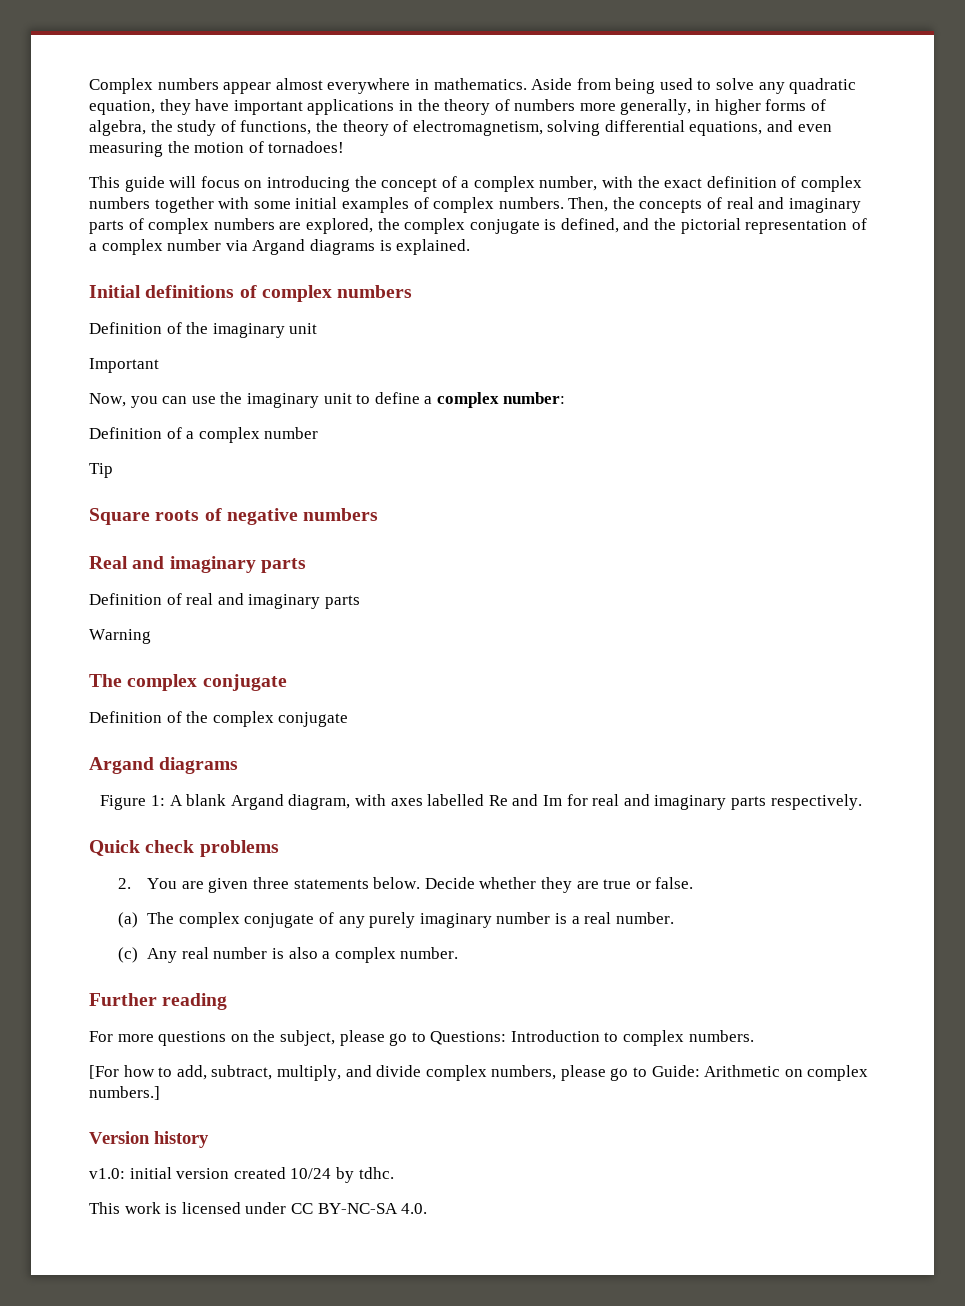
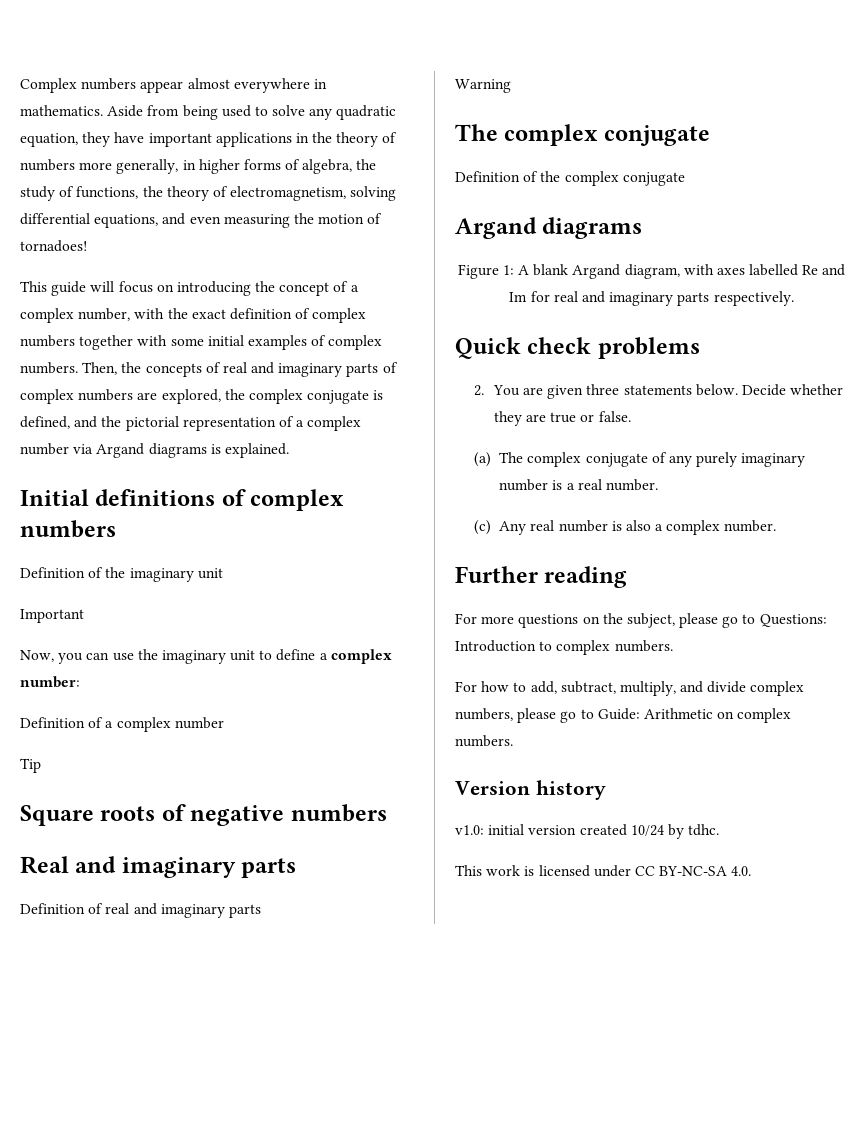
[89,1065,119,1079] [For -> [455,681,477,692] For
[89,1086,160,1100] numbers.] -> [455,735,513,747] numbers.

